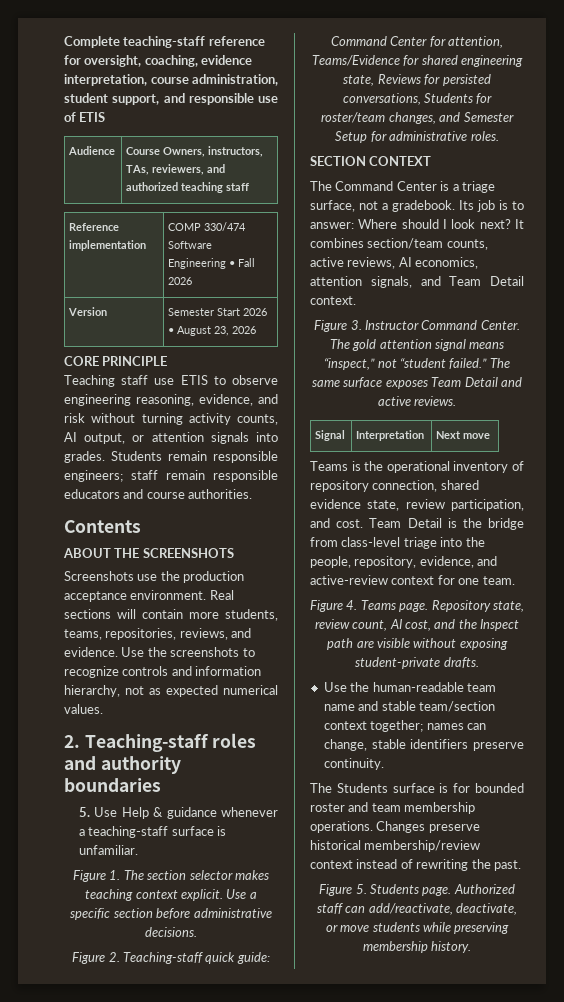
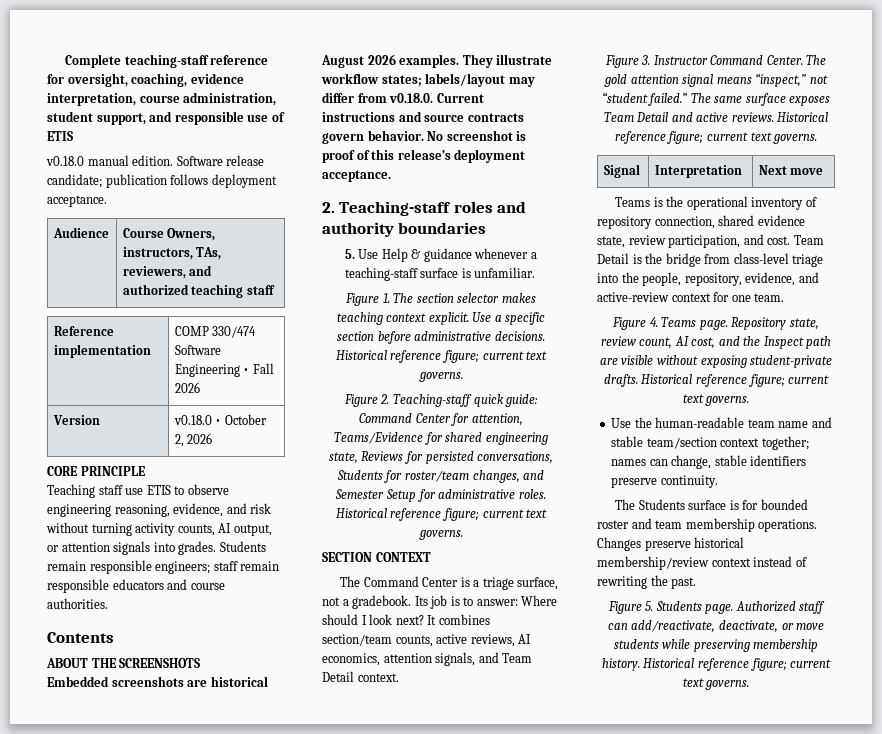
(106, 117) none -> [46,155,265,166] [47,174,277,188] [47,195,107,207] // v0.18.0 manual edition. Software release candidate; publication follows deployment acceptance.
[168,308,268,316] [168,326,230,336] Semester Start 2026 • August 23, -> [173,414,267,425] [174,434,184,447] v0.18.0 • October 2,
[64,571,245,583] [64,590,234,602] [64,609,278,621] [64,628,252,640] [64,647,255,657] [64,666,262,678] [64,685,278,697] [64,704,103,714] Screenshots use the production acceptance environment. Real sections will contain more students, teams, repositories, reviews, and evidence. Use the screenshots to recognize controls and information hierarchy, not as expected numerical values. -> [47,676,268,687] [321,54,553,68] [321,73,535,87] [322,92,484,103] [322,111,524,122] [322,130,527,144] [322,149,526,163] [322,170,391,182] Embedded screenshots are historical August 2026 examples. They illustrate workflow states; labels/layout may differ from v0.18.0. Current instructions and source contracts govern behavior. No screenshot is proof of this release’s deployment acceptance.
(197, 932) none -> [335,350,548,363] [418,372,463,382] Historical reference figure; current text governs.
(499, 136) none -> [335,508,548,521] [418,530,463,540] Historical reference figure; current text governs.
(457, 401) none -> [777,112,829,122] [614,131,818,144] Historical reference figure; current text governs.
(479, 662) none -> [641,374,830,387] [682,394,750,406] Historical reference figure; current text governs.
(472, 947) none -> [643,658,832,671] [682,678,750,690] Historical reference figure; current text governs.

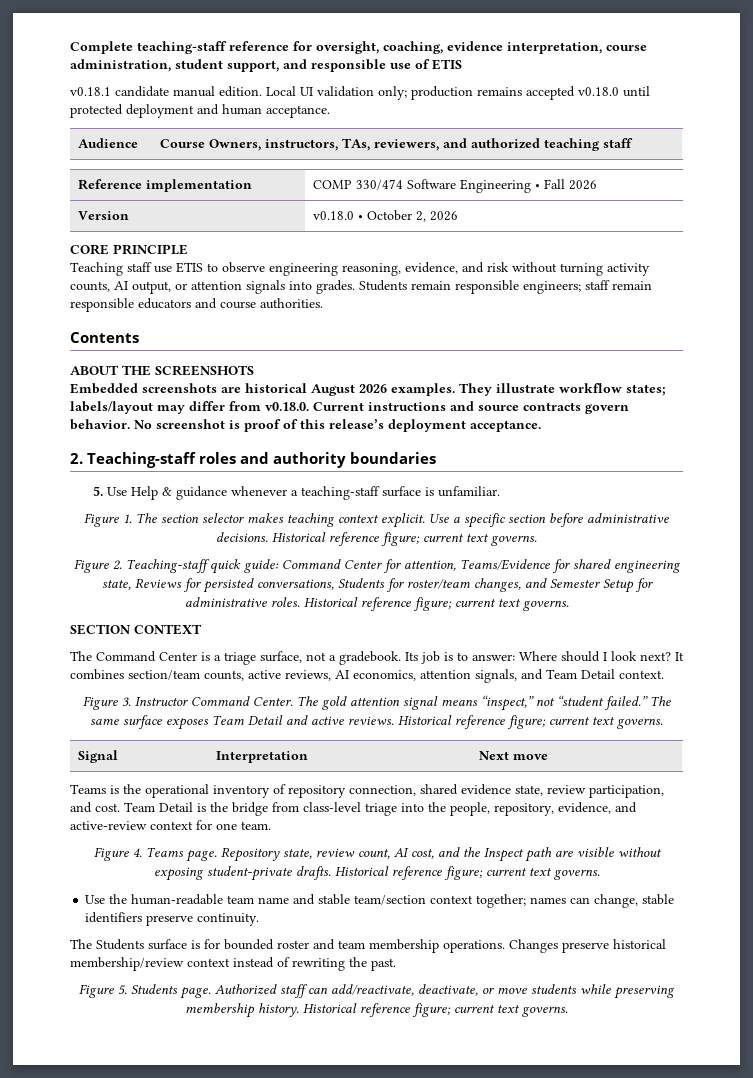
[46,155,265,166] [47,174,277,188] v0.18.0 manual edition. Software release candidate; publication follows deployment -> [70,86,650,100] [70,104,262,118] v0.18.1 candidate manual edition. Local UI validation only; production remains accepted v0.18.0 until protected deployment and human

